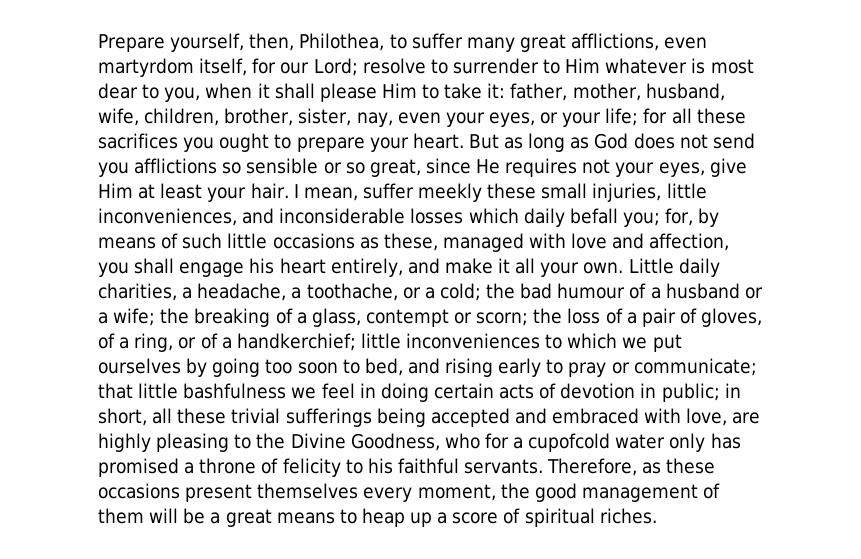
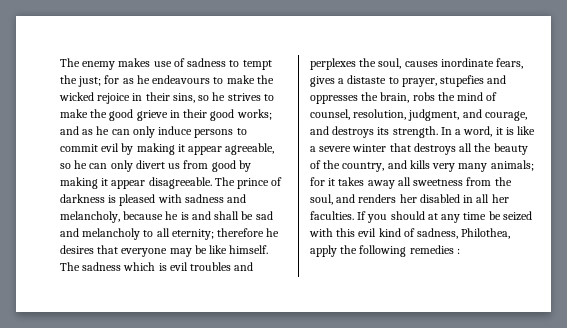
[98,33,708,52] [98,58,754,77] [98,83,725,102] [98,108,746,127] [98,133,755,152] [98,158,747,177] [98,183,707,202] [98,208,720,227] [98,233,730,252] [98,258,720,277] [98,283,763,301] [98,308,763,327] [98,333,682,352] [98,358,757,377] [98,383,741,402] [98,408,761,427] [98,433,741,452] [98,458,716,477] [98,483,721,502] [98,508,657,527] Prepare yourself, then, Philothea, to suffer many great afflictions, even martyrdom itself, for our Lord; resolve to surrender to Him whatever is most dear to you, when it shall please Him to take it: father, mother, husband, wife, children, brother, sister, nay, even your eyes, or your life; for all these sacrifices you ought to prepare your heart. But as long as God does not send you afflictions so sensible or so great, since He requires not your eyes, give Him at least your hair. I mean, suffer meekly these small injuries, little inconveniences, and inconsiderable losses which daily befall you; for, by means of such little occasions as these, managed with love and affection, you shall engage his heart entirely, and make it all your own. Little daily charities, a headache, a toothache, or a cold; the bad humour of a husband or a wife; the breaking of a glass, contempt or scorn; the loss of a pair of gloves, of a ring, or of a handkerchief; little inconveniences to which we put ourselves by going too soon to bed, and rising early to pray or communicate; that little bashfulness we feel in doing certain acts of devotion in public; in short, all these trivial sufferings being accepted and embraced with love, are highly pleasing to the Divine Goodness, who for a cupofcold water only has promised a throne of felicity to his faithful servants. Therefore, as these occasions present themselves every moment, the good management of them will be a great means to heap up a score of spiritual riches. -> [60,58,272,70] [60,75,274,87] [59,92,274,104] [60,109,272,121] [60,126,247,138] [60,143,275,155] [60,160,251,172] [60,177,283,189] [60,194,247,206] [60,211,273,223] [60,228,280,240] [60,245,269,257] [60,262,254,271] [310,58,524,70] [310,75,507,87] [310,92,498,104] [310,109,527,121] [310,126,536,138] [310,143,528,155] [310,160,534,172] [310,177,512,189] [310,194,509,205] [310,211,532,223] [309,228,511,239] [310,245,460,257] The enemy makes use of sadness to tempt the just; for as he endeavours to make the wicked rejoice in their sins, so he strives to make the good grieve in their good works; and as he can only induce persons to commit evil by making it appear agreeable, so he can only divert us from good by making it appear disagreeable. The prince of darkness is pleased with sadness and melancholy, because he is and shall be sad and melancholy to all eternity; therefore he desires that everyone may be like himself. The sadness which is evil troubles and perplexes the soul, causes inordinate fears, gives a distaste to prayer, stupefies and oppresses the brain, robs the mind of counsel, resolution, judgment, and courage, and destroys its strength. In a word, it is like a severe winter that destroys all the beauty of the country, and kills very many animals; for it takes away all sweetness from the soul, and renders her disabled in all her faculties. If you should at any time be seized with this evil kind of sadness, Philothea, apply the following remedies :

